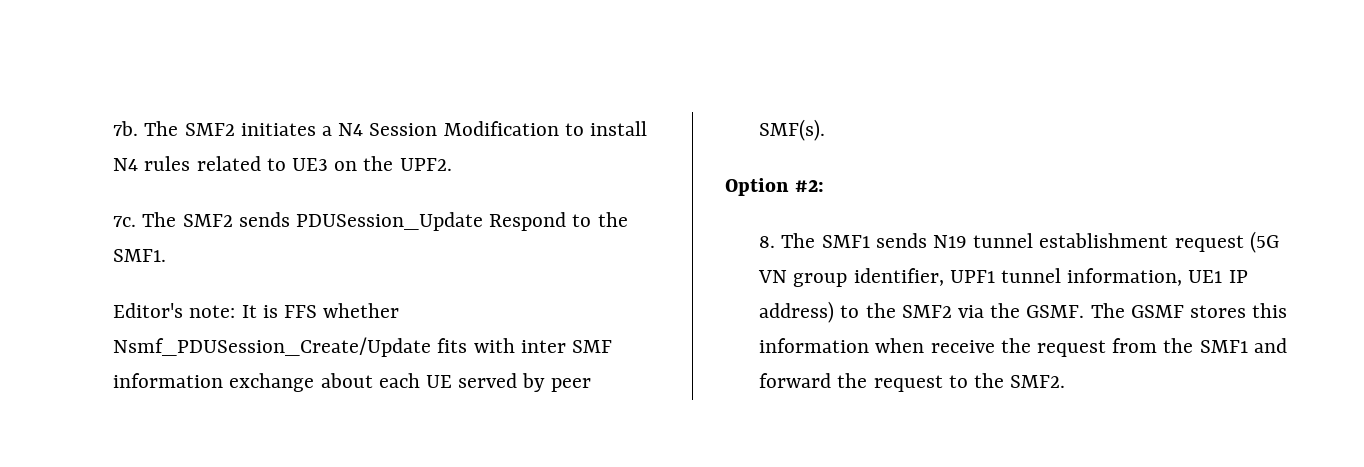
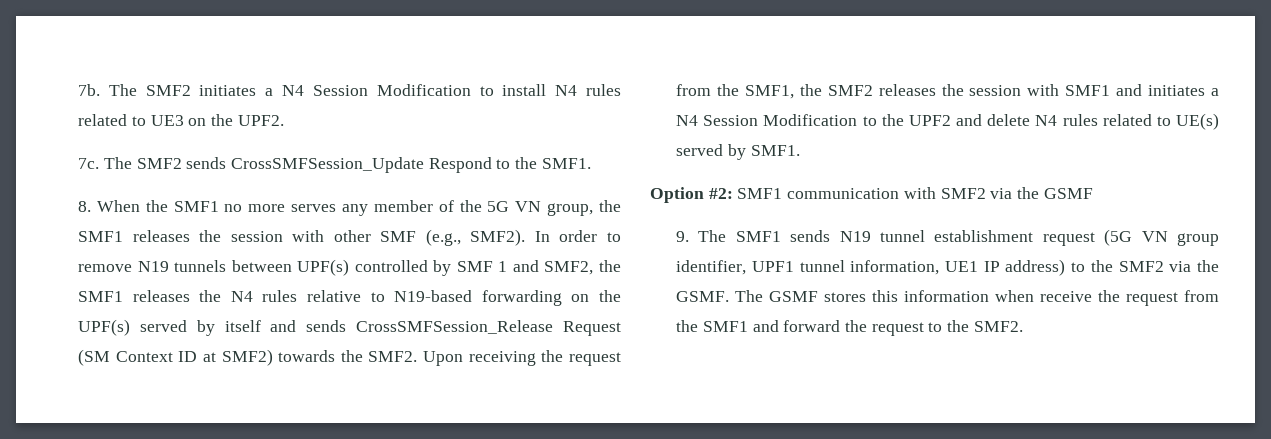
[295,212,483,231] PDUSession_Update -> [230,157,424,173] CrossSMFSession_Update
[113,303,400,318] [113,337,612,357] [113,373,591,392] [759,119,826,141] [725,178,825,196] [759,236,776,248] Editor's note: It is FFS whether Nsmf_PDUSession_Create/Update fits with inter SMF information exchange about each UE served by peer SMF(s). // Option #2: // 8. -> [78,200,621,216] [78,229,622,246] [78,259,622,276] [78,290,622,306] [78,319,621,336] [78,349,621,366] [676,84,1219,99] [676,113,1219,130] [676,144,800,160] [650,187,1093,203] [676,231,690,242] 8. When the SMF1 no more serves any member of the 5G VN group, the SMF1 releases the session with other SMF (e.g., SMF2). In order to remove N19 tunnels between UPF(s) controlled by SMF 1 and SMF2, the SMF1 releases the N4 rules relative to N19-based forwarding on the UPF(s) served by itself and sends CrossSMFSession_Release Request (SM Context ID at SMF2) towards the SMF2. Upon receiving the request from the SMF1, the SMF2 releases the session with SMF1 and initiates a N4 Session Modification to the UPF2 and delete N4 rules related to UE(s) served by SMF1. // Option #2: SMF1 communication with SMF2 via the GSMF // 9.

